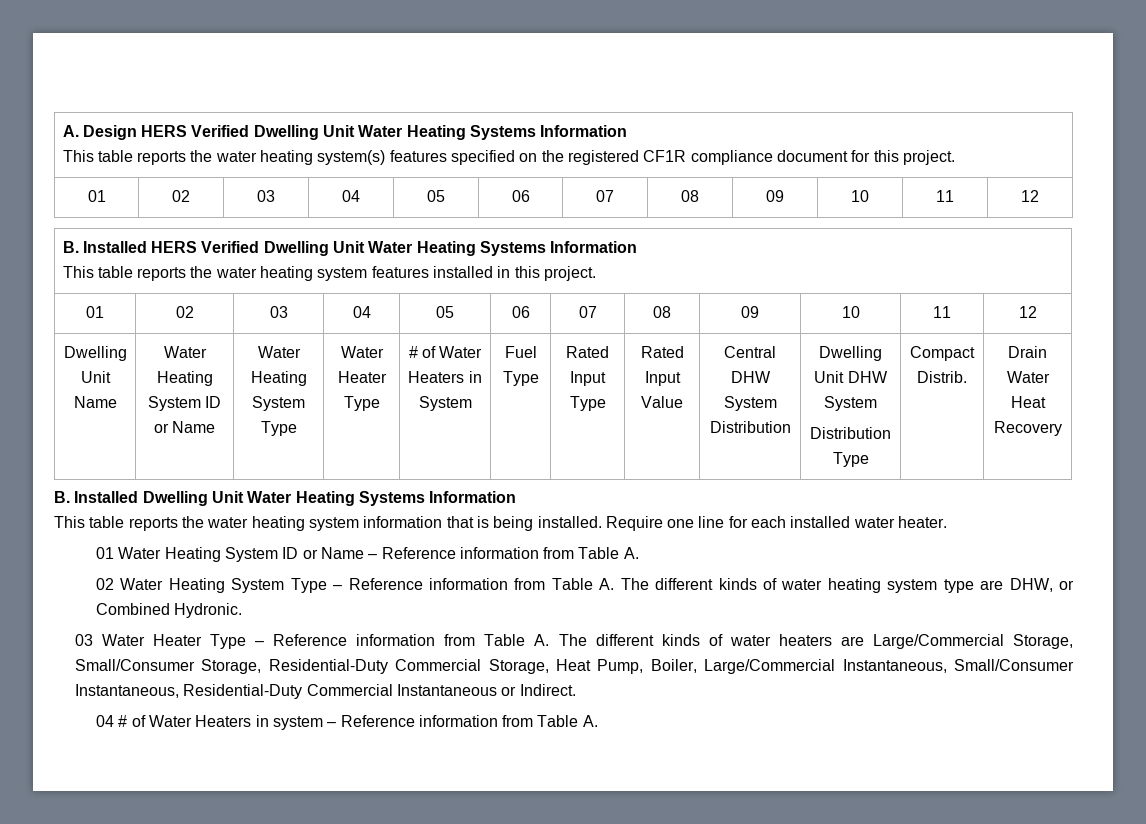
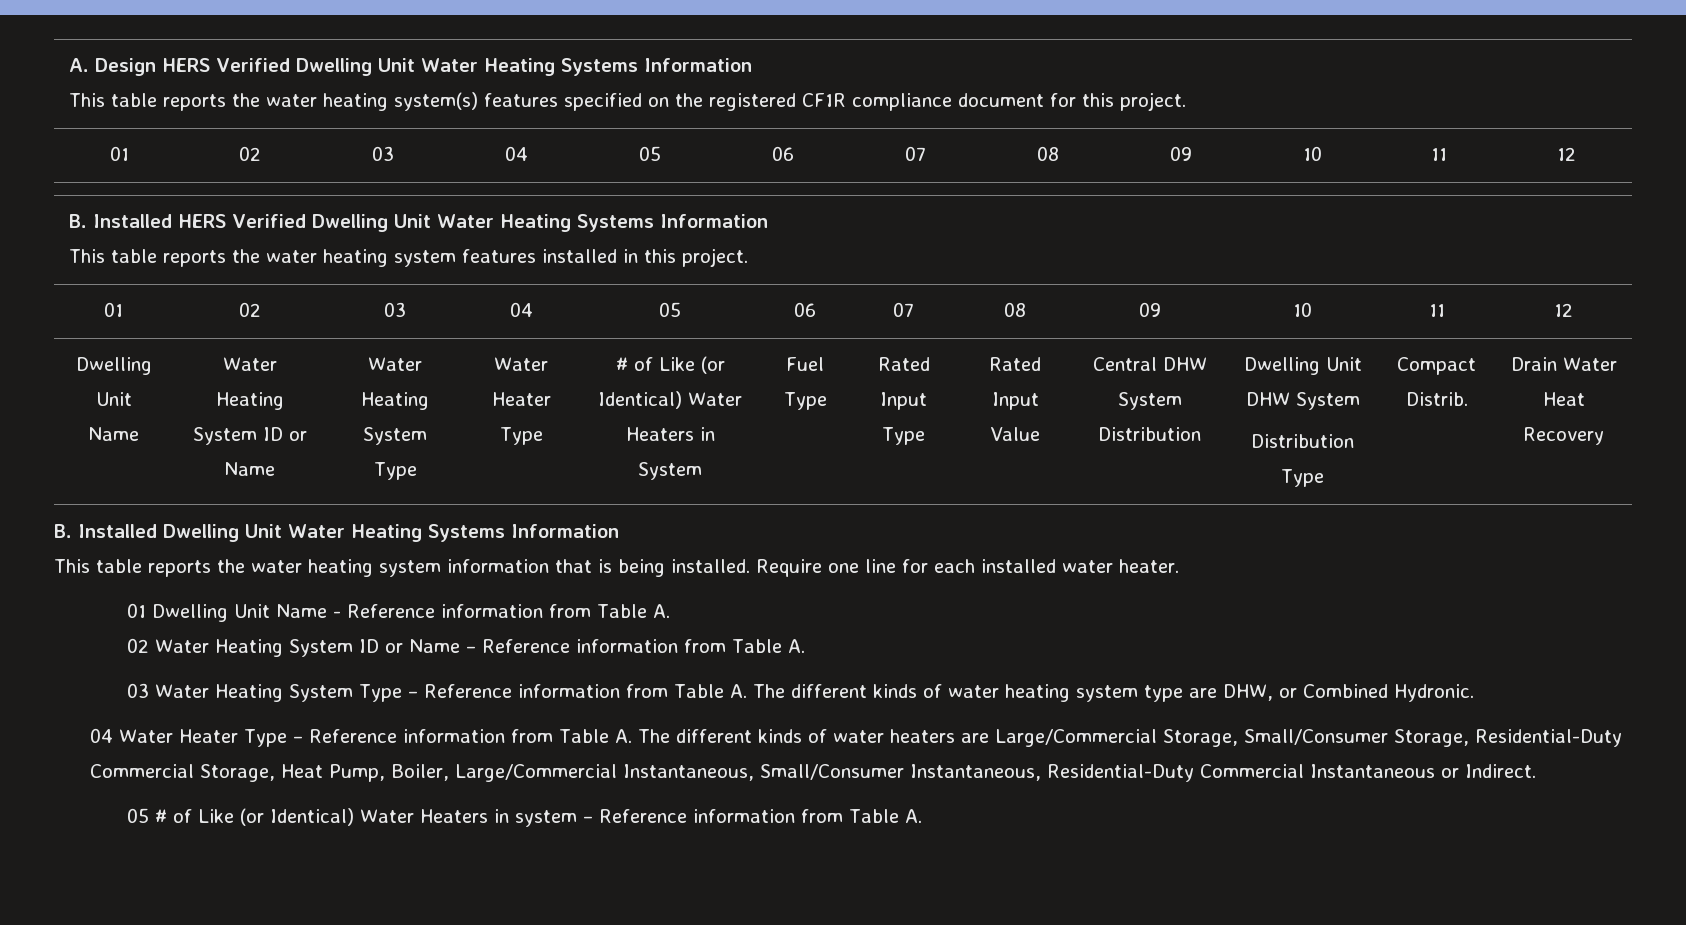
(436, 352) none -> [658,356,725,374] [598,391,683,409] Like (or Identical)
(114, 553) none -> [151,604,670,622] [126,638,149,653] Dwelling Unit Name - Reference information from Table A. // 02
[95,578,114,590] 02 -> [126,683,149,698] 03
[74,634,93,646] 03 -> [90,728,114,743] 04
[95,715,146,727] 04 # of -> [126,808,354,826] 05 # of Like (or Identical)

